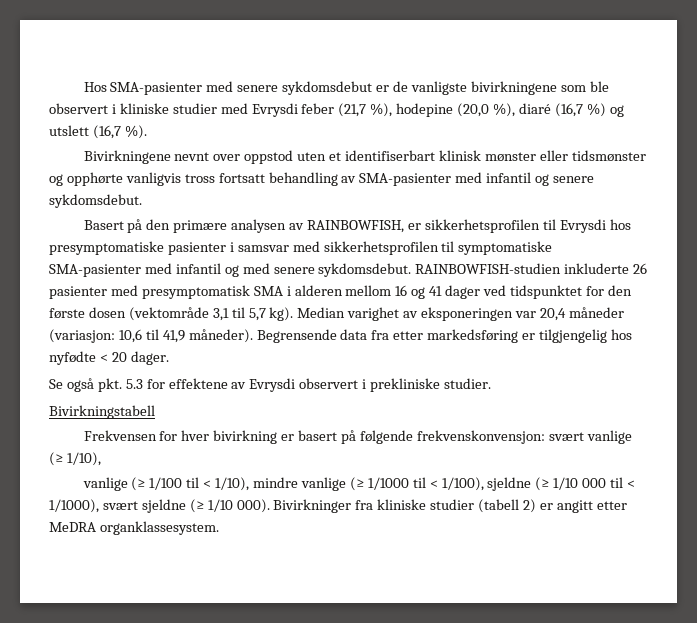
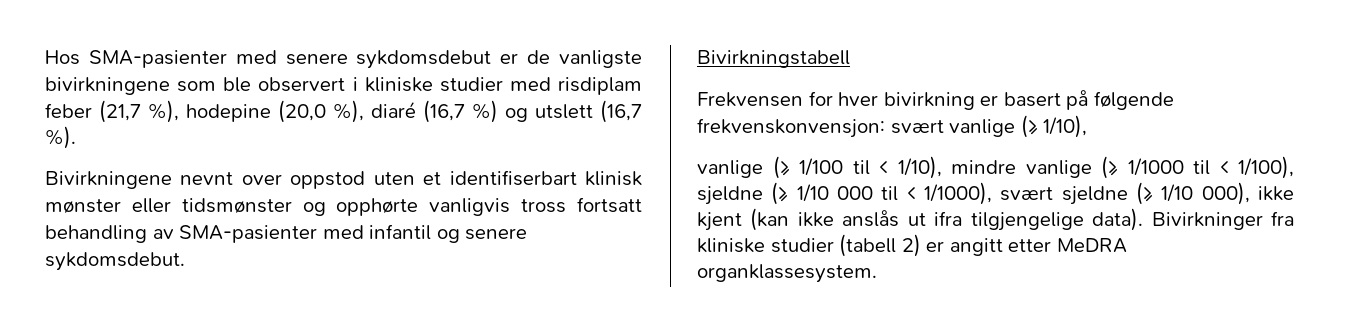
[251,103,298,117] Evrysdi -> [558,77,642,95] risdiplam
[83,219,631,233] [49,241,553,255] [49,263,648,277] [49,285,632,299] [49,307,624,321] [49,329,632,343] [49,351,169,365] [49,378,492,392] // Basert på den primære analysen av RAINBOWFISH, er sikkerhetsprofilen til Evrysdi hos presymptomatiske pasienter i samsvar med sikkerhetsprofilen til symptomatiske SMA-pasienter med infantil og med senere sykdomsdebut. RAINBOWFISH-studien inkluderte 26 pasienter med presymptomatisk SMA i alderen mellom 16 og 41 dager ved tidspunktet for den første dosen (vektområde 3,1 til 5,7 kg). Median varighet av eksponeringen var 20,4 måneder (variasjon: 10,6 til 41,9 måneder). Begrensende data fra etter markedsføring er tilgjengelig hos nyfødte < 20 dager. // Se også pkt. 5.3 for effektene av Evrysdi observert i prekliniske studier. -> (185, 261) none
[236,499,270,513] 000). -> [1201,182,1294,205] [697,208,1144,231] 000), ikke kjent (kan ikke anslås ut ifra tilgjengelige data).

